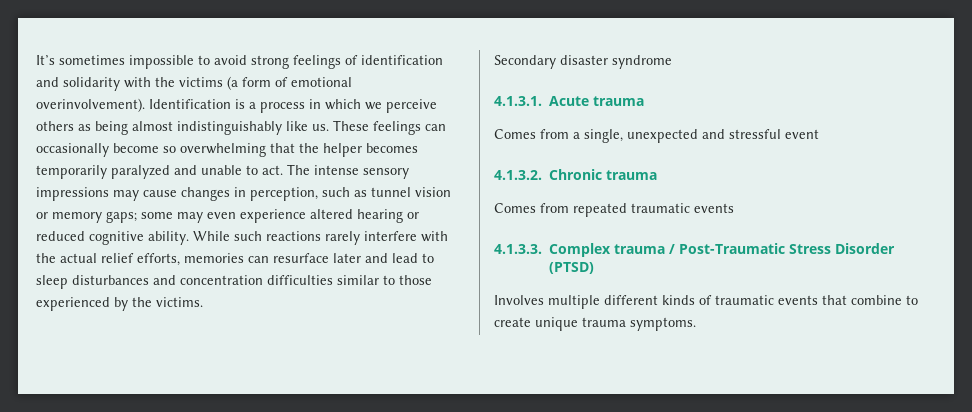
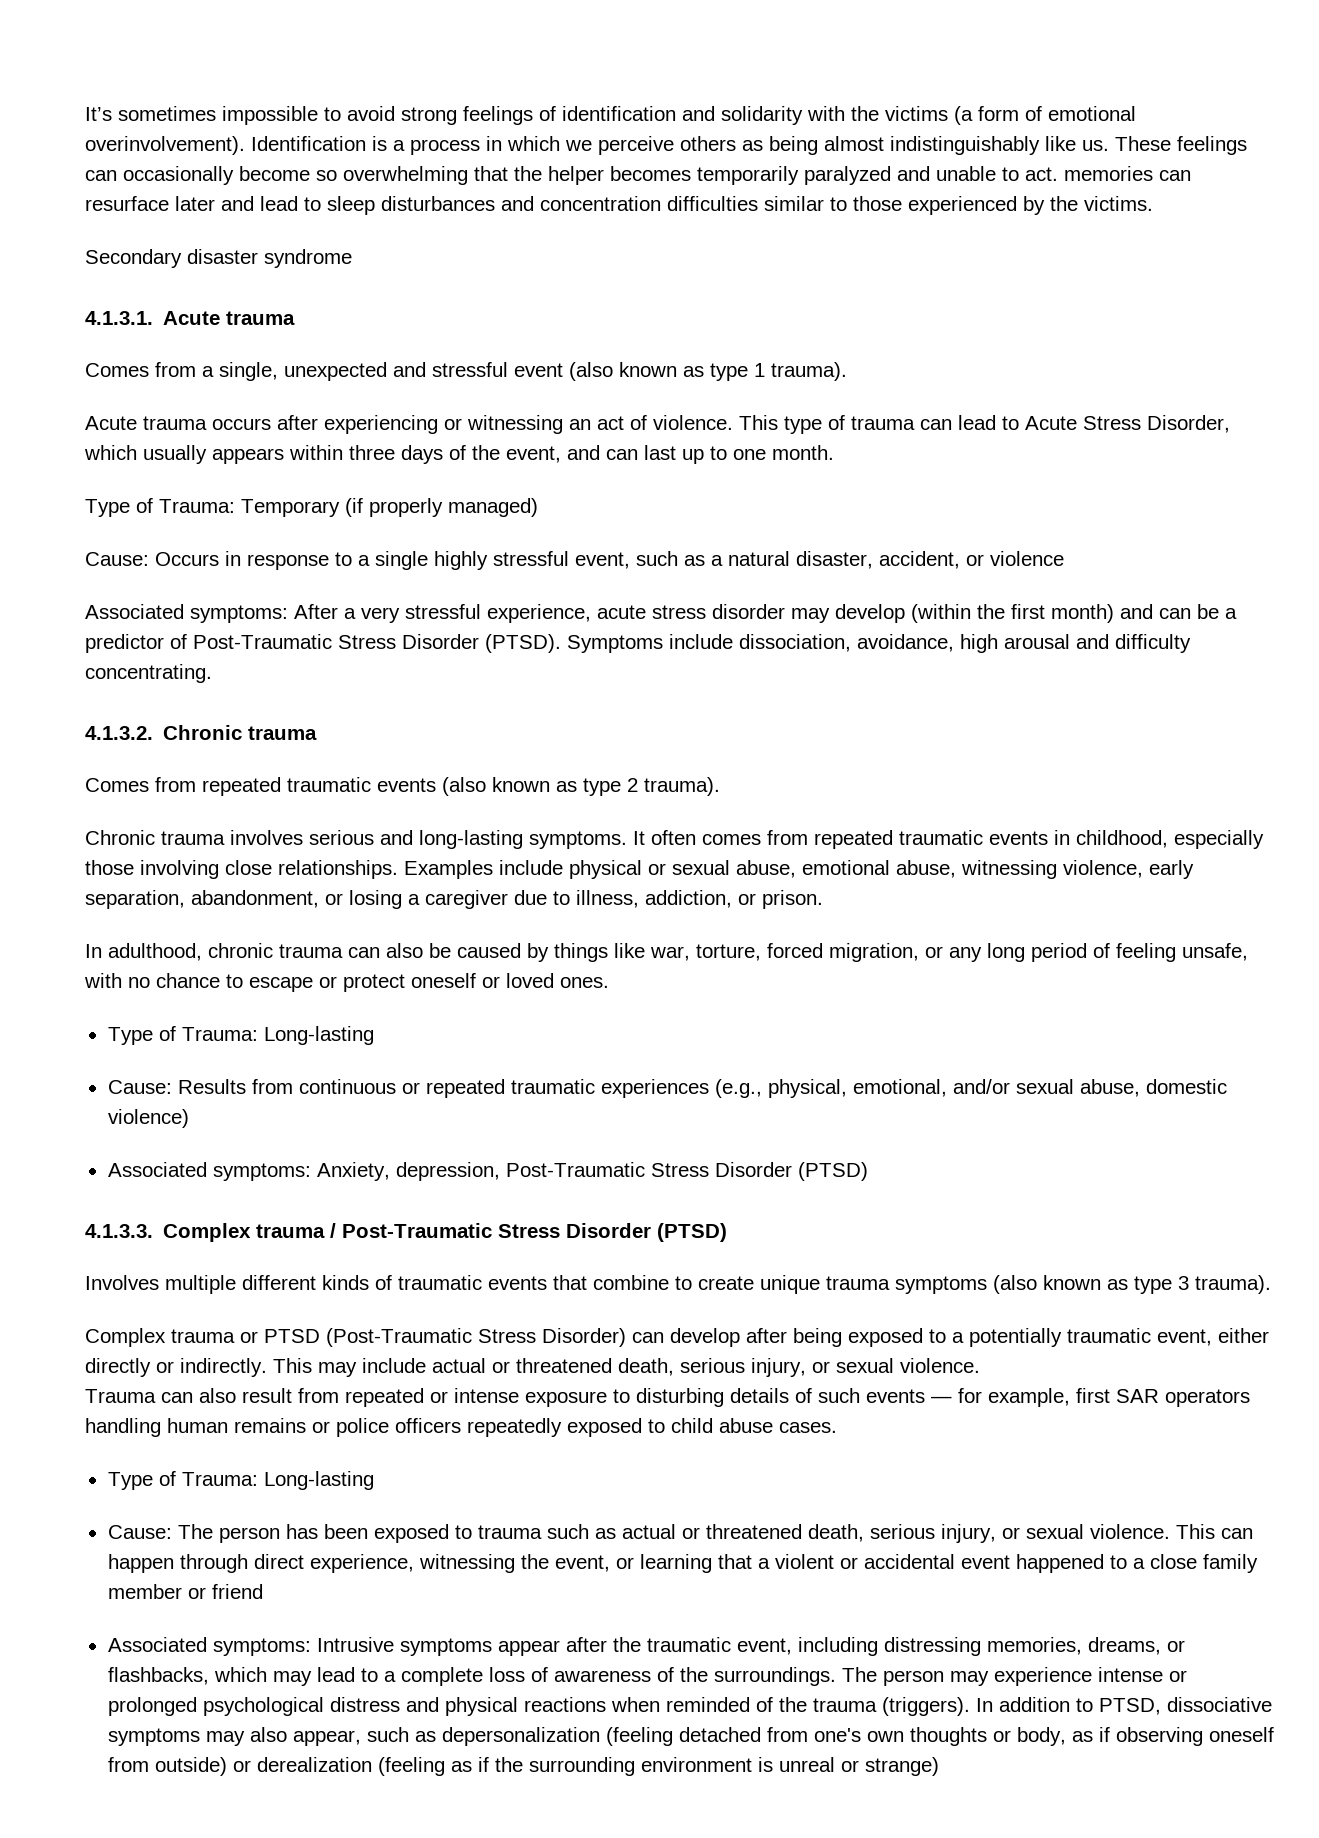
[287,164,409,179] [36,187,451,201] [36,209,419,223] [36,231,448,245] [36,253,180,266] The intense sensory impressions may cause changes in perception, such as tunnel vision or memory gaps; some may even experience altered hearing or reduced cognitive ability. While such reactions rarely interfere with the actual relief efforts, -> (1058, 174) none
(819, 134) none -> [569,362,847,381] [85,415,1230,434] [84,445,834,464] [85,498,538,517] [85,551,1064,570] [85,604,1237,623] [85,634,1191,653] [85,664,212,683] (also known as type 1 trauma). // Acute trauma occurs after experiencing or witnessing an act of violence. This type of trauma can lead to Acute Stress Disorder, which usually appears within three days of the event, and can last up to one month. // Type of Trauma: Temporary (if properly managed) // Cause: Occurs in response to a single highly stressful event, such as a natural disaster, accident, or violence // Associated symptoms: After a very stressful experience, acute stress disorder may develop (within the first month) and can be a predictor of Post-Traumatic Stress Disorder (PTSD). Symptoms include dissociation, avoidance, high arousal and difficulty concentrating.
(734, 208) none -> [442,777,720,796] [85,830,1264,849] [85,860,1194,879] [85,890,823,909] [85,943,1248,962] [84,973,609,992] [107,1026,374,1045] [107,1079,1227,1098] [107,1109,189,1128] [107,1162,868,1181] (also known as type 2 trauma). // Chronic trauma involves serious and long-lasting symptoms. It often comes from repeated traumatic events in childhood, especially those involving close relationships. Examples include physical or sexual abuse, emotional abuse, witnessing violence, early separation, abandonment, or losing a caregiver due to illness, addiction, or prison. // In adulthood, chronic trauma can also be caused by things like war, torture, forced migration, or any long period of feeling unsafe, with no chance to escape or protect oneself or loved ones. // Type of Trauma: Long-lasting // Cause: Results from continuous or repeated traumatic experiences (e.g., physical, emotional, and/or sexual abuse, domestic violence) // Associated symptoms: Anxiety, depression, Post-Traumatic Stress Disorder (PTSD)
[630,317,696,331] symptoms. -> [895,1275,1271,1294] [85,1328,1269,1347] [85,1358,980,1377] [85,1388,1250,1407] [85,1418,837,1437] [107,1471,374,1490] [107,1524,1253,1543] [107,1554,1258,1573] [107,1584,263,1599] [107,1637,1185,1656] [107,1667,1187,1686] [107,1697,1272,1716] [107,1727,1274,1746] [107,1757,939,1776] symptoms (also known as type 3 trauma). // Complex trauma or PTSD (Post-Traumatic Stress Disorder) can develop after being exposed to a potentially traumatic event, either directly or indirectly. This may include actual or threatened death, serious injury, or sexual violence. // Trauma can also result from repeated or intense exposure to disturbing details of such events — for example, first SAR operators handling human remains or police officers repeatedly exposed to child abuse cases. // Type of Trauma: Long-lasting // Cause: The person has been exposed to trauma such as actual or threatened death, serious injury, or sexual violence. This can happen through direct experience, witnessing the event, or learning that a violent or accidental event happened to a close family member or friend // Associated symptoms: Intrusive symptoms appear after the traumatic event, including distressing memories, dreams, or flashbacks, which may lead to a complete loss of awareness of the surroundings. The person may experience intense or prolonged psychological distress and physical reactions when reminded of the trauma (triggers). In addition to PTSD, dissociative symptoms may also appear, such as depersonalization (feeling detached from one's own thoughts or body, as if observing oneself from outside) or derealization (feeling as if the surrounding environment is unreal or strange)

